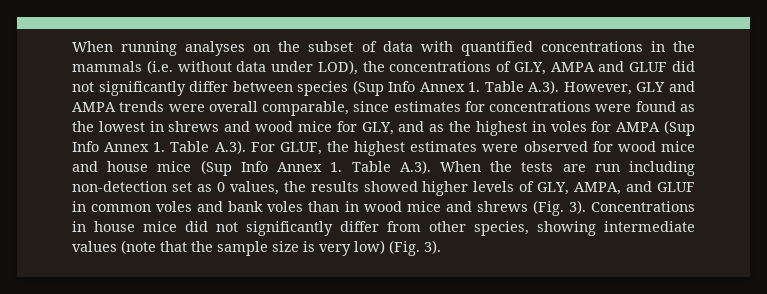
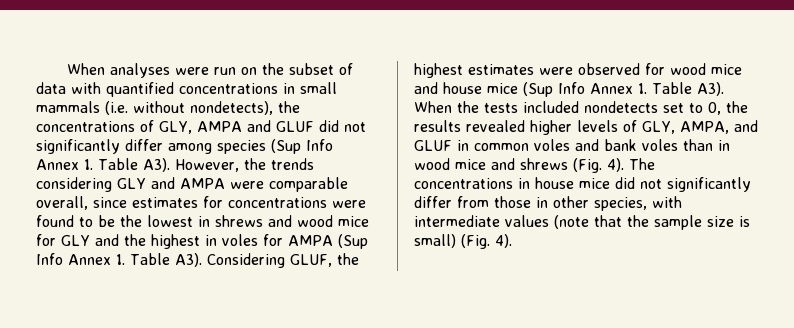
[72,41,246,56] When running analyses -> [66,63,236,78] When analyses were run
[673,41,695,52] the -> [300,82,337,94] small
[236,60,358,75] data under LOD), -> [190,101,273,115] nondetects),
[232,81,293,92] between -> [168,143,212,154] among
[528,80,696,95] [72,101,350,116] A.3). However, GLY and AMPA trends were overall comparable, -> [142,158,314,172] [36,177,348,192] [36,196,88,210] A3). However, the trends considering GLY and AMPA were comparable overall,
[679,104,695,112] as -> [79,215,115,227] to be
[361,121,445,135] GLY, and as -> [61,234,119,246] GLY and
[214,140,275,154] A.3). For -> [174,253,285,268] A3). Considering
[399,160,431,174] A.3). -> [696,82,724,96] A3).
[562,161,695,176] [72,181,279,195] are run including non-detection set as 0 values, -> [523,101,721,115] included nondetects set to 0,
[363,181,418,192] showed -> [466,120,525,132] revealed
[568,200,695,214] 3). Concentrations -> [607,158,655,172] [414,178,513,189] 4). The concentrations
(421, 226) none -> [494,196,548,208] those in
[537,221,596,236] showing -> [652,196,682,208] with
[319,240,441,256] very low) (Fig. 3). -> [414,234,512,249] small) (Fig. 4).

